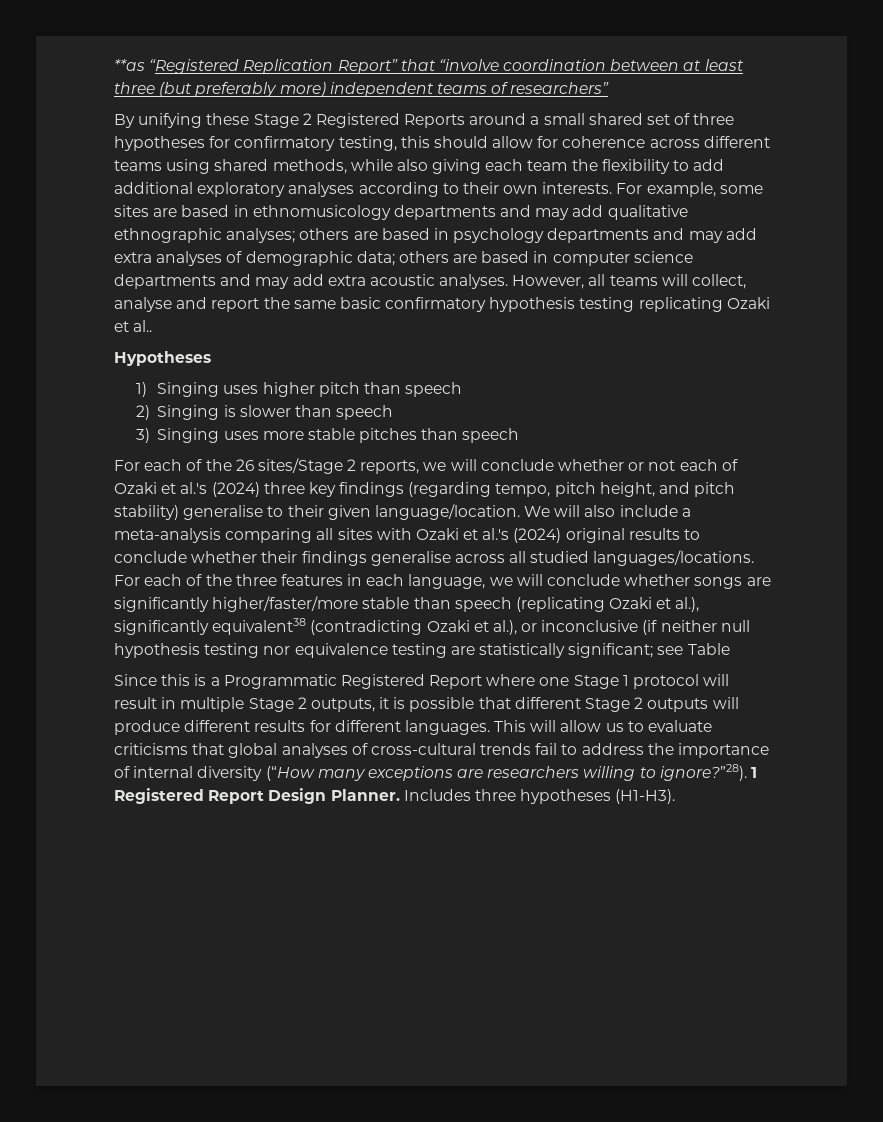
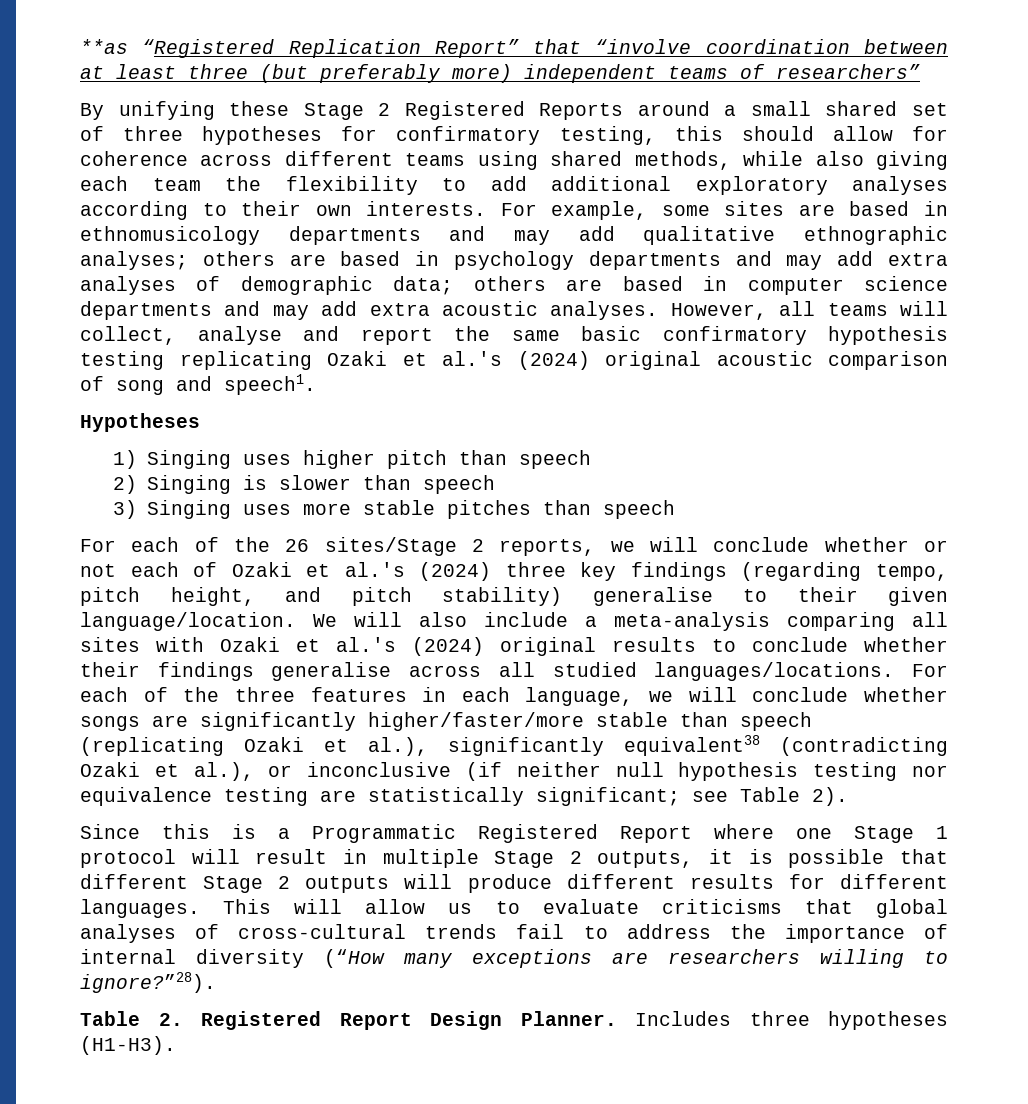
[133,320,153,332] al.. -> [442,351,948,370] [80,374,316,395] al.'s (2024) original acoustic comparison of song and speech1.
(730, 649) none -> [812,787,848,806] 2).
[751,767,758,778] 1 -> [80,1011,183,1026] // Table 2.

